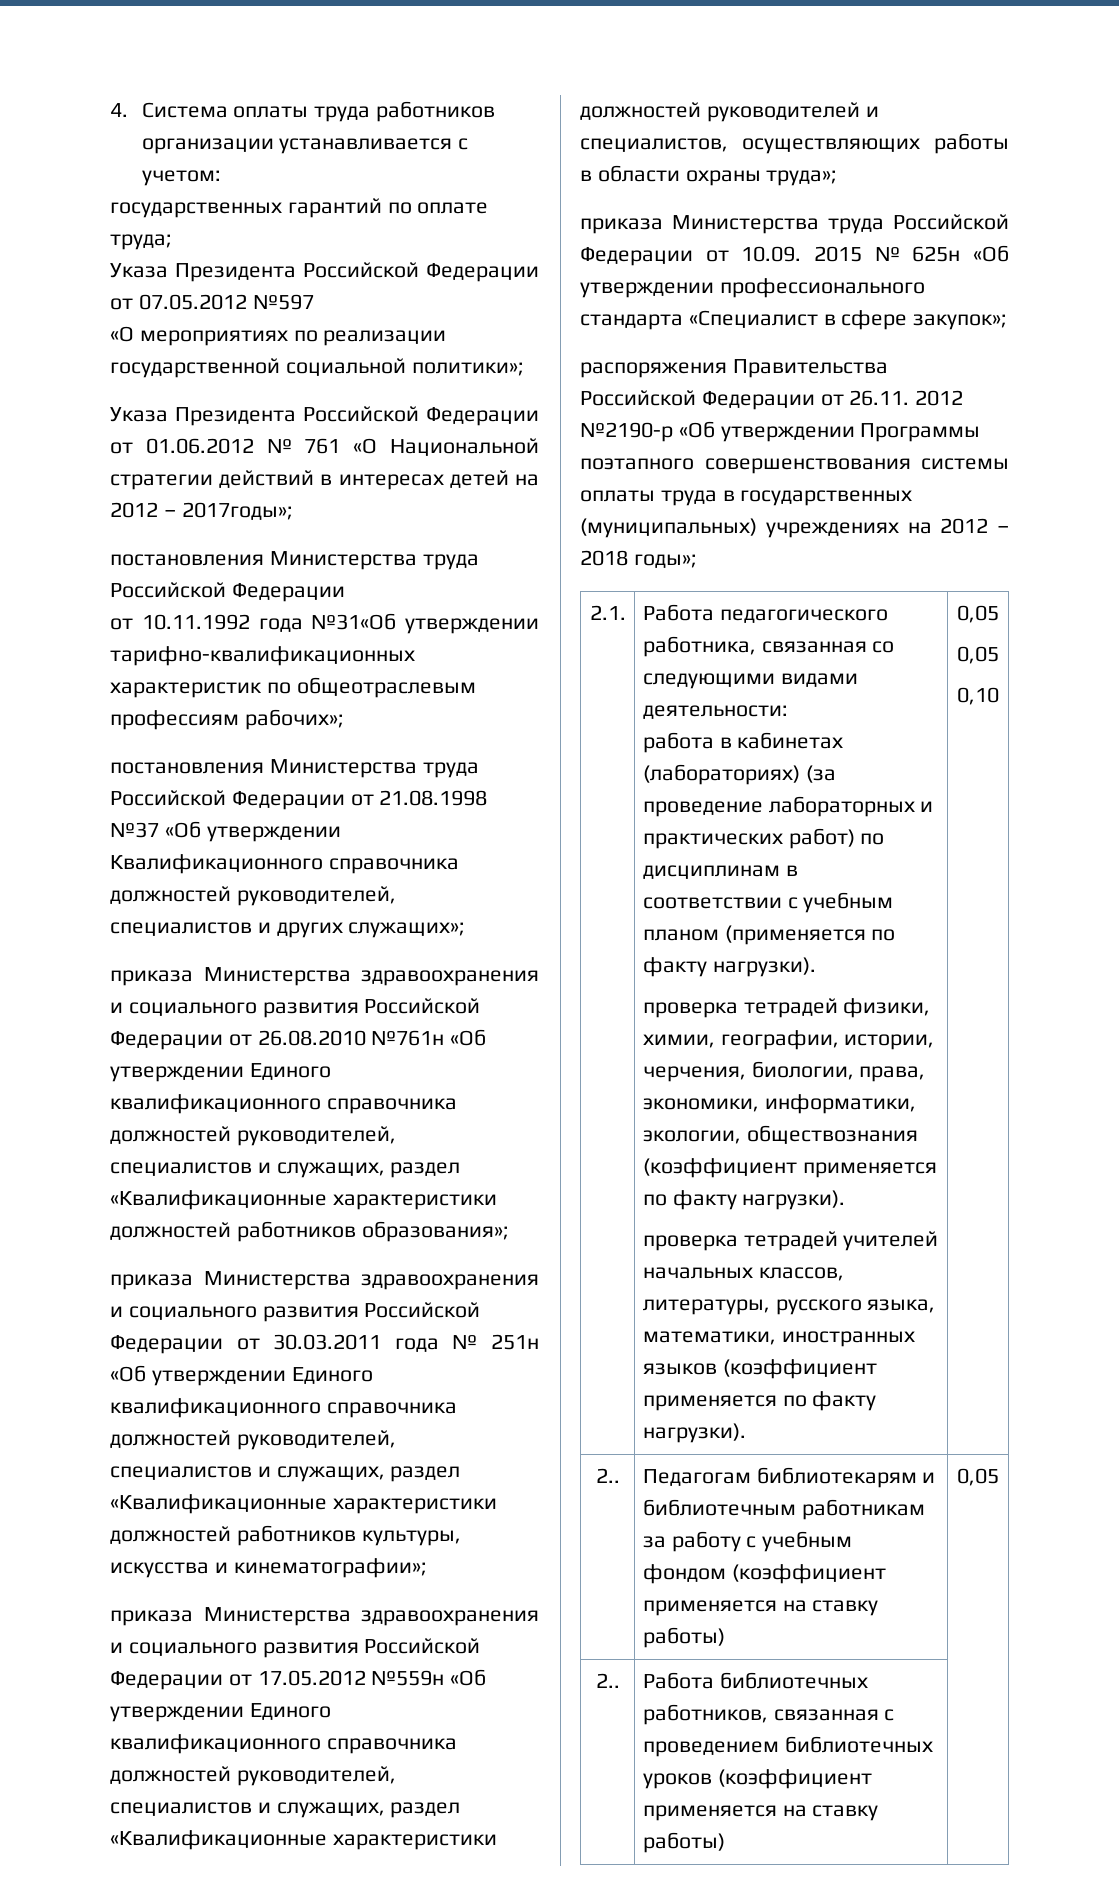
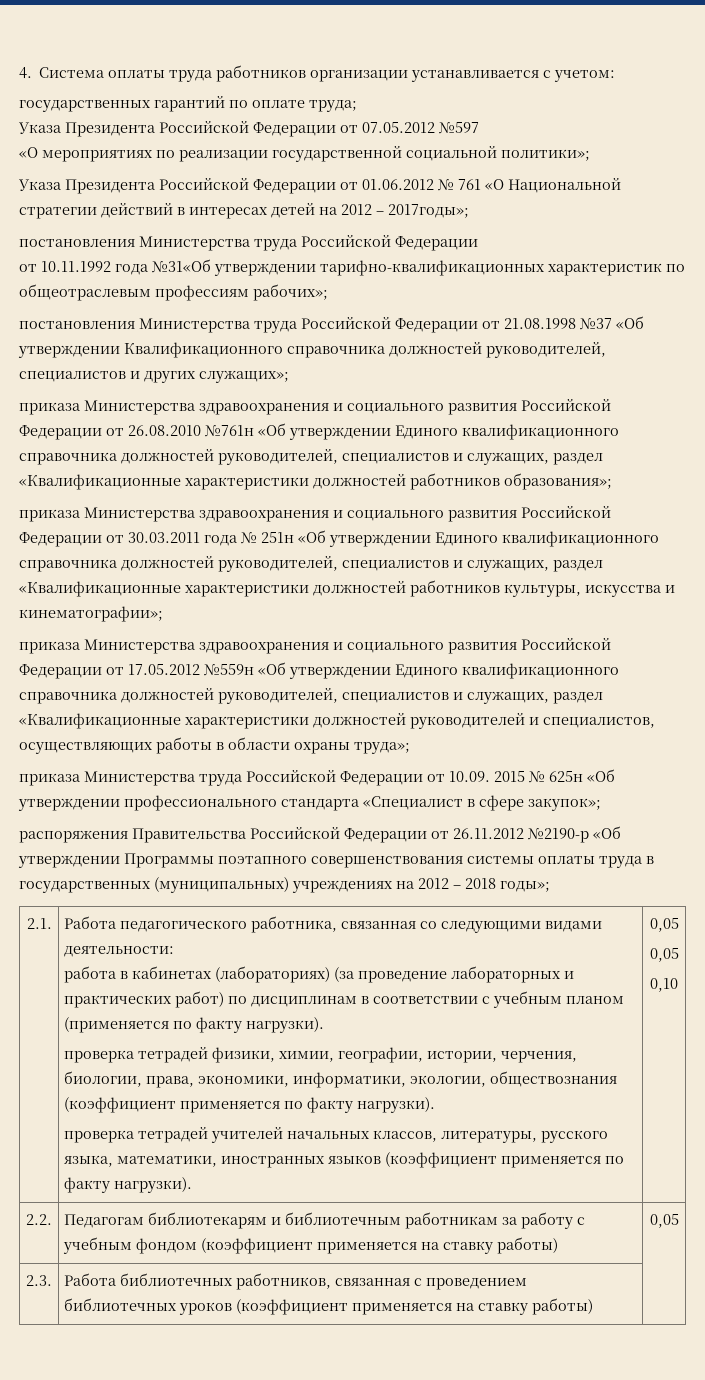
[849,390,964,406] 26.11. 2012 -> [453,828,524,839] 26.11.2012
[595,1468,620,1483] 2.. -> [26,1214,52,1225] 2.2.
[595,1673,620,1688] 2.. -> [26,1275,52,1286] 2.3.

